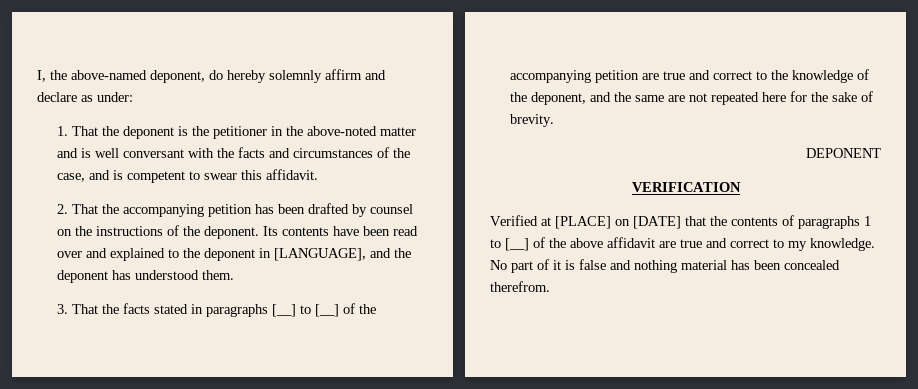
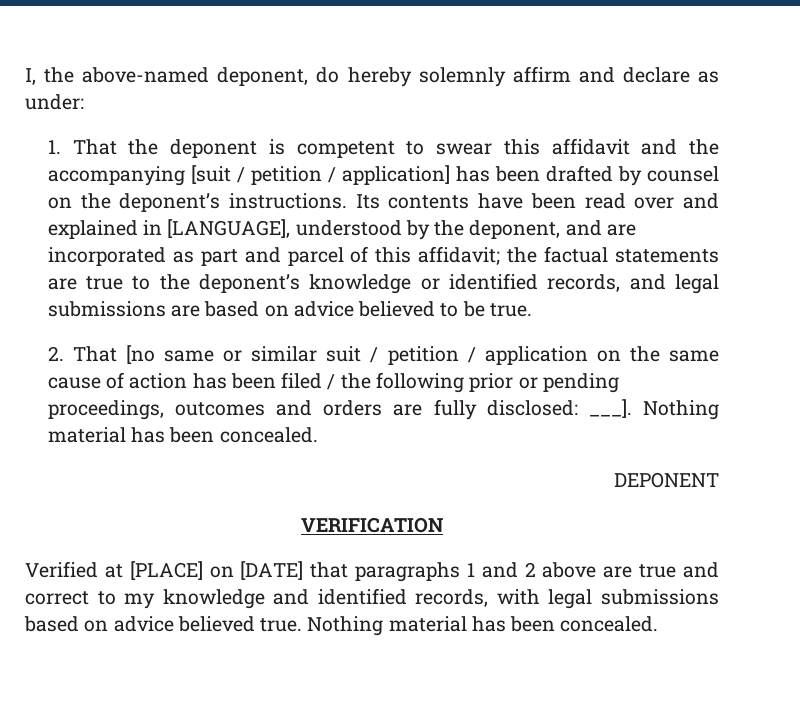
[191,126,416,139] [56,147,410,158] [56,169,318,183] [56,204,252,217] the petitioner in the above-noted matter and is well conversant with the facts and circumstances of the case, and is competent to swear this affidavit. // 2. That the accompanying petition -> [296,138,719,158] [47,165,450,186] competent to swear this affidavit and the accompanying [suit / petition / application]
[95,225,259,239] instructions of the deponent. -> [119,193,347,212] deponent’s instructions.
[167,248,411,261] [56,270,234,283] [56,303,376,317] [509,69,869,83] [509,91,873,105] [509,114,554,127] to the deponent in [LANGUAGE], and the deponent has understood them. // 3. That the facts stated in paragraphs [__] to [__] of the accompanying petition are true and correct to the knowledge of the deponent, and the same are not repeated here for the sake of brevity. -> [143,219,636,240] [47,246,719,266] [47,273,719,294] [47,301,532,317] [47,345,720,365] [47,372,619,393] [47,399,720,420] [47,427,318,443] in [LANGUAGE], understood by the deponent, and are incorporated as part and parcel of this affidavit; the factual statements are true to the deponent’s knowledge or identified records, and legal submissions are based on advice believed to be true. // 2. That [no same or similar suit / petition / application on the same cause of action has been filed / the following prior or pending proceedings, outcomes and orders are fully disclosed: ___]. Nothing material has been concealed.
[710,215,871,229] [490,237,655,251] the contents of paragraphs 1 to [__] of the above affidavit -> [355,562,597,582] paragraphs 1 and 2 above
[810,238,875,251] [490,259,840,273] [490,281,550,292] knowledge. No part of it is false and nothing material has been concealed therefrom. -> [162,588,719,609] [24,616,659,636] knowledge and identified records, with legal submissions based on advice believed true. Nothing material has been concealed.

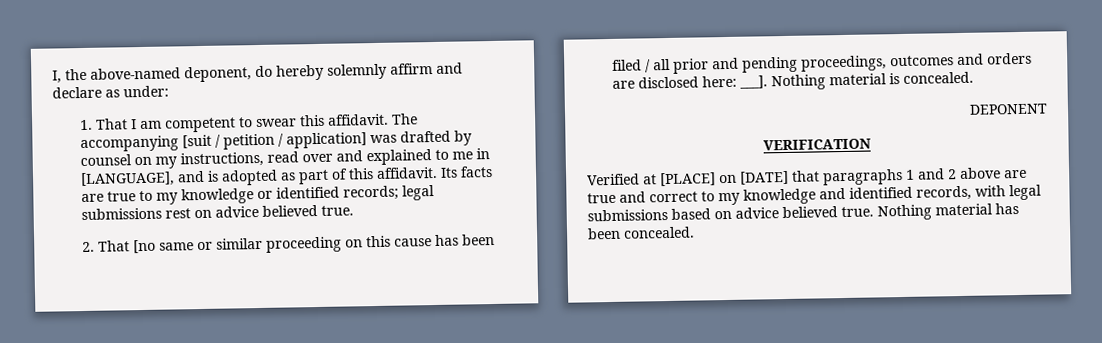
[128,139,285,158] the deponent is -> [131,119,163,130] I am
[551,138,719,155] affidavit and the -> [327,113,419,126] affidavit. The
[455,166,540,182] has been -> [370,134,398,144] was
[80,193,720,212] [47,219,636,240] [47,246,719,266] the deponent’s instructions. Its contents have been read over and explained in [LANGUAGE], understood by the deponent, and are incorporated as part and parcel of this affidavit; the factual statements -> [155,148,491,169] [80,165,494,188] my instructions, read over and explained to me in [LANGUAGE], and is adopted as part of this affidavit. Its facts
[159,274,301,293] the deponent’s -> [156,192,179,205] my
[547,274,719,294] [47,301,485,317] records, and legal submissions are based on advice believed to be -> [343,184,436,201] [81,204,319,221] records; legal submissions rest on advice believed
[326,346,720,365] [47,372,538,393] suit / petition / application on the same cause of action has been filed / the following prior or -> [266,233,496,253] [612,57,740,74] proceeding on this cause has been filed / all prior and
[433,399,578,420] fully disclosed: -> [638,75,738,89] disclosed here:
[131,427,215,443] has been -> [889,73,901,85] is

